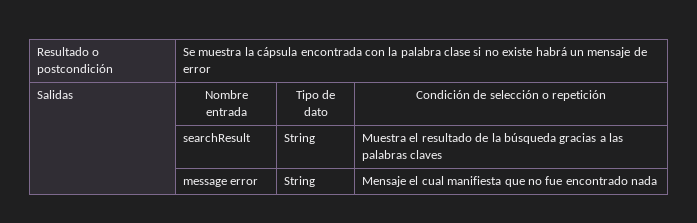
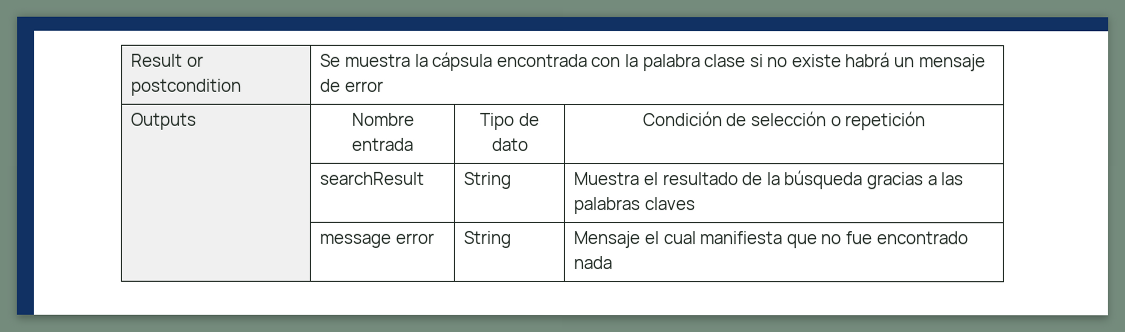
[37,47,100,56] [37,64,114,75] Resultado o postcondición -> [131,53,204,67] [131,78,243,96] Result or postcondition
[37,90,74,99] Salidas -> [131,112,198,130] Outputs

